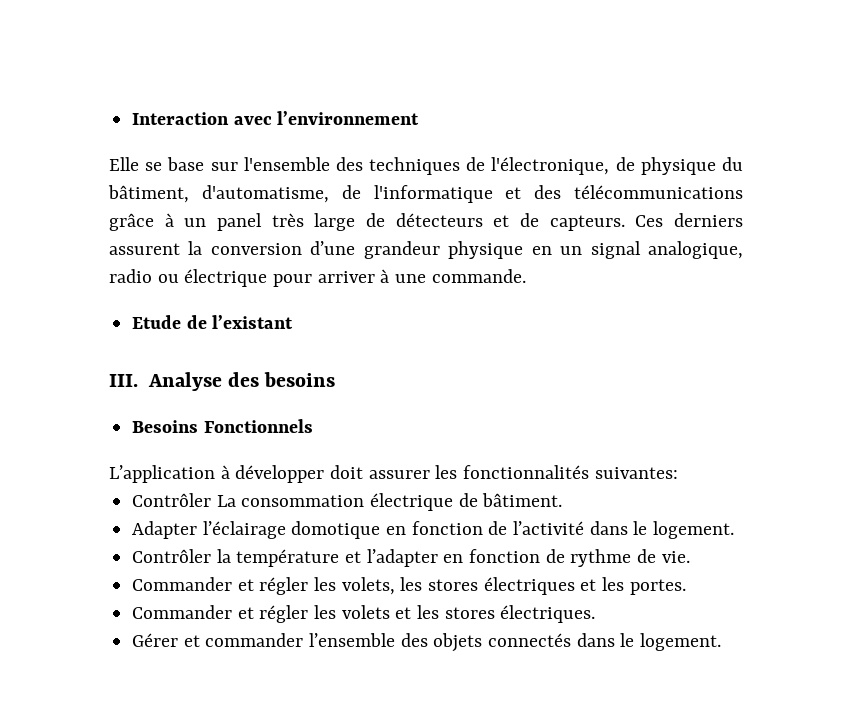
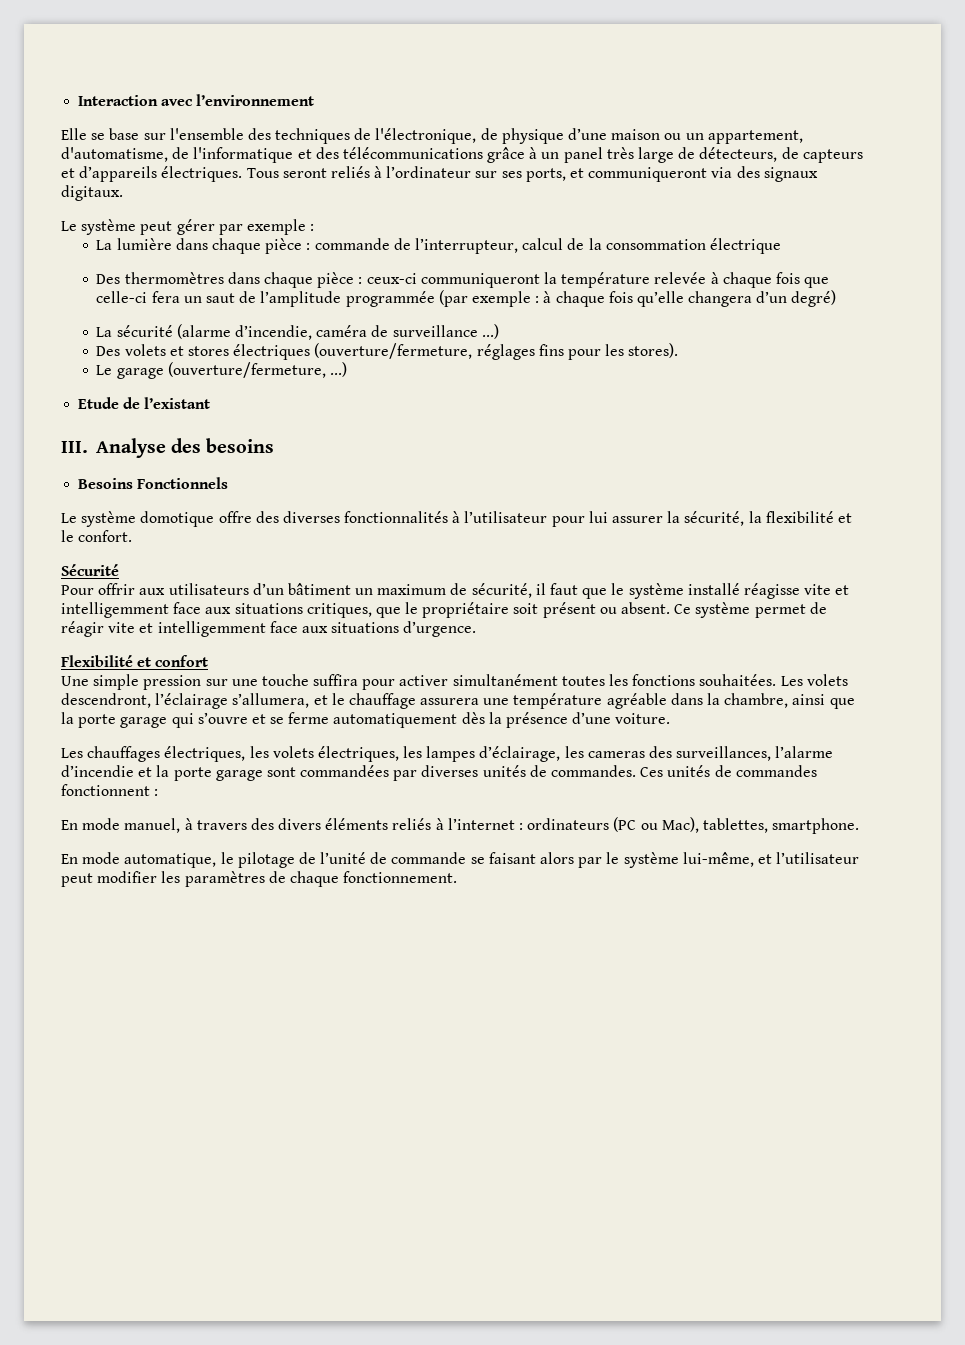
[722,157,743,171] [108,185,189,203] du bâtiment, -> [568,128,803,144] d’une maison ou un appartement,
[395,213,743,231] [109,241,744,259] [109,269,526,287] détecteurs et de capteurs. Ces derniers assurent la conversion d’une grandeur physique en un signal analogique, radio ou électrique pour arriver à une commande. -> [699,147,863,163] [61,166,818,182] [61,185,123,201] [61,219,315,235] [96,238,781,254] [96,272,830,288] [96,290,837,307] [96,324,499,340] [96,343,679,360] [96,362,348,379] détecteurs, de capteurs et d’appareils électriques. Tous seront reliés à l’ordinateur sur ses ports, et communiqueront via des signaux digitaux. // Le système peut gérer par exemple : // La lumière dans chaque pièce : commande de l’interrupteur, calcul de la consommation électrique // Des thermomètres dans chaque pièce : ceux-ci communiqueront la température relevée à chaque fois que celle-ci fera un saut de l’amplitude programmée (par exemple : à chaque fois qu’elle changera d’un degré) // La sécurité (alarme d’incendie, caméra de surveillance ...) // Des volets et stores électriques (ouverture/fermeture, réglages fins pour les stores). // Le garage (ouverture/fermeture, ...)
[109,465,678,483] [132,493,563,511] [132,521,735,539] [132,549,690,567] [132,577,686,595] [132,605,596,623] [132,633,722,652] L’application à développer doit assurer les fonctionnalités suivantes: // Contrôler La consommation électrique de bâtiment. // Adapter l’éclairage domotique en fonction de l’activité dans le logement. // Contrôler la température et l’adapter en fonction de rythme de vie. // Commander et régler les volets, les stores électriques et les portes. // Commander et régler les volets et les stores électriques. // Gérer et commander l’ensemble des objets connectés dans le logement. -> [61,511,852,527] [61,530,133,542] [61,564,119,576] [61,583,850,599] [61,602,827,618] [61,621,477,637] [61,655,209,667] [61,674,848,690] [61,693,855,709] [61,712,671,728] [61,746,834,762] [61,765,817,781] [61,784,159,796] [61,817,860,834] [61,852,860,868] [61,871,458,887] Le système domotique offre des diverses fonctionnalités à l’utilisateur pour lui assurer la sécurité, la flexibilité et le confort. // Sécurité // Pour offrir aux utilisateurs d’un bâtiment un maximum de sécurité, il faut que le système installé réagisse vite et intelligemment face aux situations critiques, que le propriétaire soit présent ou absent. Ce système permet de réagir vite et intelligemment face aux situations d’urgence. // Flexibilité et confort // Une simple pression sur une touche suffira pour activer simultanément toutes les fonctions souhaitées. Les volets descendront, l’éclairage s’allumera, et le chauffage assurera une température agréable dans la chambre, ainsi que la porte garage qui s’ouvre et se ferme automatiquement dès la présence d’une voiture. // Les chauffages électriques, les volets électriques, les lampes d’éclairage, les cameras des surveillances, l’alarme d’incendie et la porte garage sont commandées par diverses unités de commandes. Ces unités de commandes fonctionnent : // En mode manuel, à travers des divers éléments reliés à l’internet : ordinateurs (PC ou Mac), tablettes, smartphone. // En mode automatique, le pilotage de l’unité de commande se faisant alors par le système lui-même, et l’utilisateur peut modifier les paramètres de chaque fonctionnement.

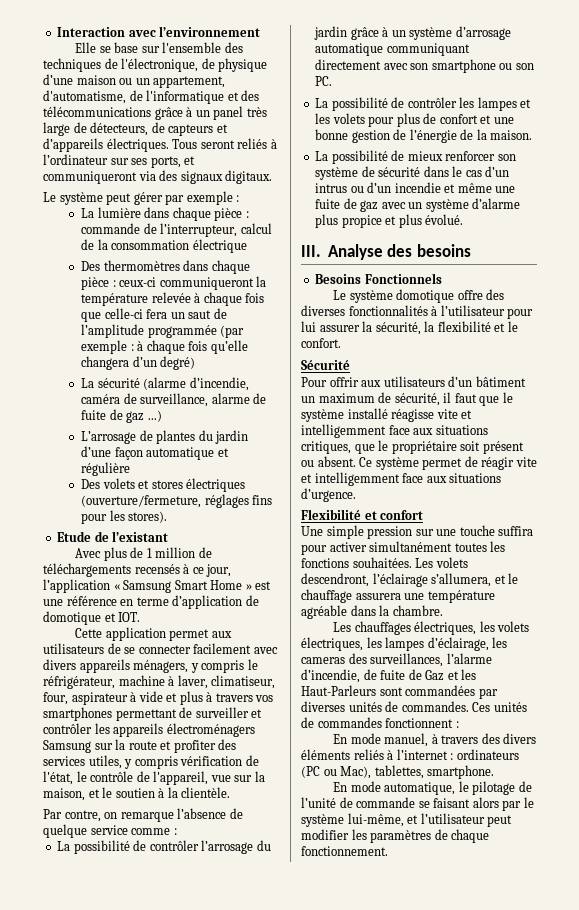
[392,324,499,339] surveillance ...) -> [140,393,267,407] [81,409,162,423] [81,430,249,444] [81,446,229,460] [81,462,131,476] surveillance, alarme de fuite de gaz ...) // L’arrosage de plantes du jardin d’une façon automatique et régulière
[96,362,348,379] // Le garage (ouverture/fermeture, ...) -> (168, 517) none
(211, 403) none -> [75,547,212,561] [43,563,232,577] [43,579,272,593] [43,595,259,609] [43,611,141,625] [75,627,232,641] [43,643,278,654] [43,659,258,673] [43,675,276,689] [43,691,274,705] [43,707,263,721] [43,723,255,737] [43,739,237,753] [43,755,259,769] [43,771,265,785] [43,787,231,801] [43,808,243,822] [43,824,177,838] [57,840,271,854] [314,26,511,40] [315,43,470,56] [315,59,534,73] [315,76,333,86] [315,97,532,111] [315,113,514,127] [315,129,533,143] [315,150,516,164] [315,166,510,180] [315,182,516,193] [315,198,521,212] [315,214,464,228] // Avec plus de 1 million de téléchargements recensés à ce jour, l’application « Samsung Smart Home » est une référence en terme d’application de domotique et IOT. // Cette application permet aux utilisateurs de se connecter facilement avec divers appareils ménagers, y compris le réfrigérateur, machine à laver, climatiseur, four, aspirateur à vide et plus à travers vos smartphones permettant de surveiller et contrôler les appareils électroménagers Samsung sur la route et profiter des services utiles, y compris vérification de l'état, le contrôle de l'appareil, vue sur la maison, et le soutien à la clientèle. // Par contre, on remarque l’absence de quelque service comme : // La possibilité de contrôler l’arrosage du jardin grâce à un système d’arrosage automatique communiquant directement avec son smartphone ou son PC. // La possibilité de contrôler les lampes et les volets pour plus de confort et une bonne gestion de l’énergie de la maison. // La possibilité de mieux renforcer son système de sécurité dans le cas d’un intrus ou d’un incendie et même une fuite de gaz avec un système d’alarme plus propice et plus évolué.
[724,693,855,709] [61,712,671,728] chambre, ainsi que la porte garage qui s’ouvre et se ferme automatiquement dès la présence d’une voiture. -> [392,605,443,616] chambre.
[61,765,263,781] d’incendie et la porte garage -> [301,669,477,683] [301,685,376,696] d’incendie, de fuite de Gaz et les Haut-Parleurs

